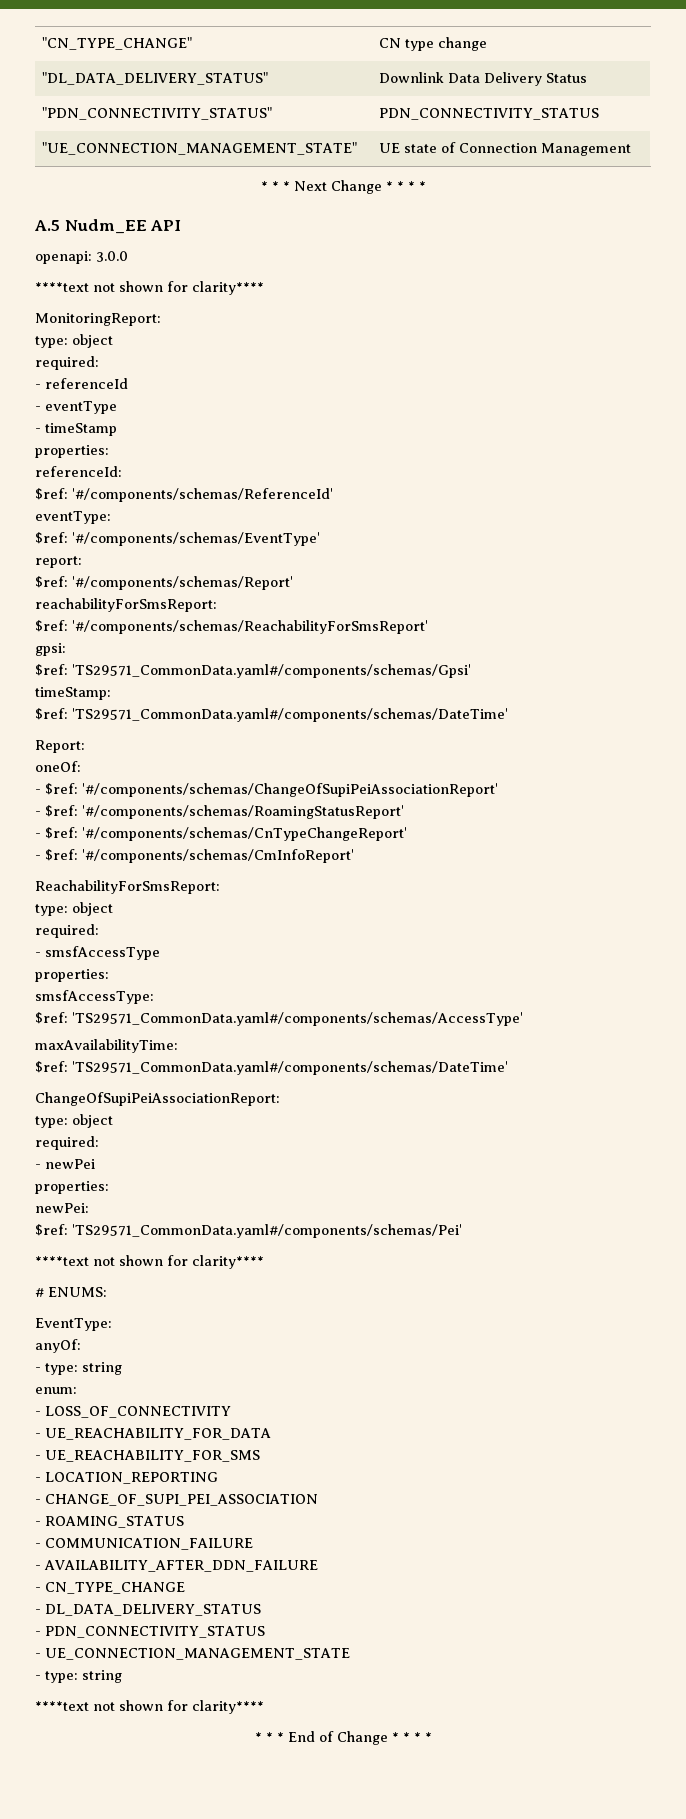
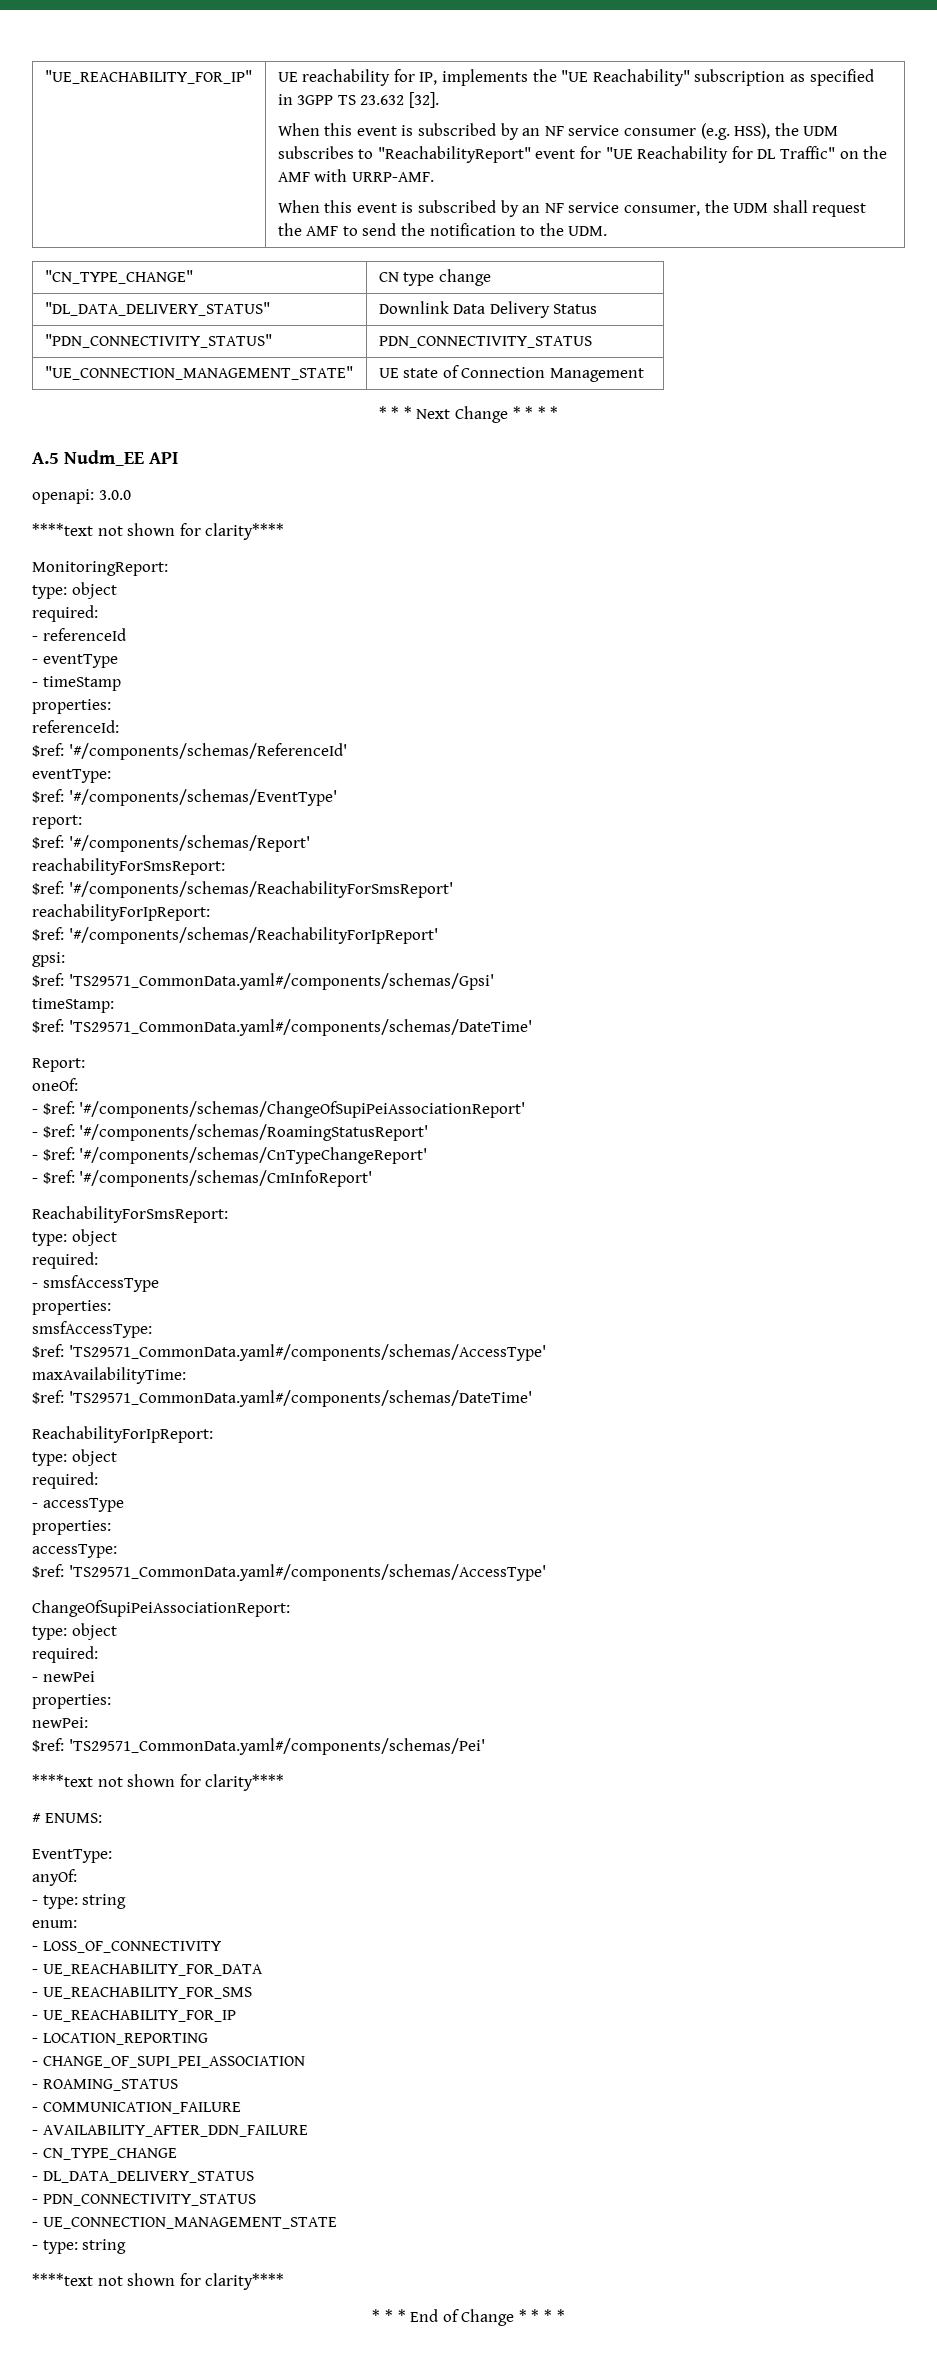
(42, 43) none -> [44,70,252,84] [277,69,874,86] [277,92,439,108] [277,123,839,140] [277,146,888,163] [277,169,434,182] [277,200,867,217] [277,223,608,236] "UE_REACHABILITY_FOR_IP" | UE reachability for IP, implements the "UE Reachability" subscription as specified in 3GPP TS 23.632 [32]. // When this event is subscribed by an NF service consumer (e.g. HSS), the UDM subscribes to "ReachabilityReport" event for "UE Reachability for DL Traffic" on the AMF with URRP-AMF. // When this event is subscribed by an NF service consumer, the UDM shall request the AMF to send the notification to the UDM. //
(428, 627) none -> [32,904,210,921] [32,927,438,944] // reachabilityForIpReport: // $ref: '#/components/schemas/ReachabilityForIpReport'
(508, 1068) none -> [32,1426,213,1443] [32,1449,117,1466] [32,1472,98,1489] [32,1498,124,1512] [32,1520,111,1535] [32,1544,117,1558] [32,1564,546,1581] // ReachabilityForIpReport: // type: object // required: // - accessType // properties: // accessType: // $ref: 'TS29571_CommonData.yaml#/components/schemas/AccessType'
(260, 1456) none -> [32,2010,236,2022] // - UE_REACHABILITY_FOR_IP

